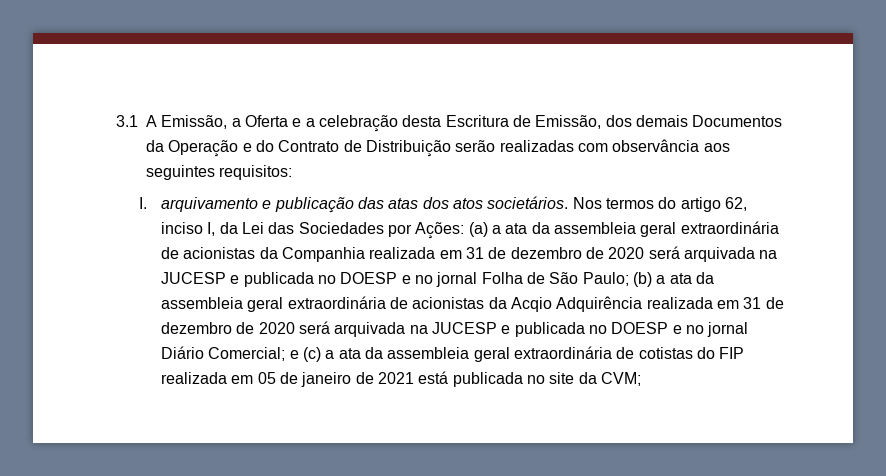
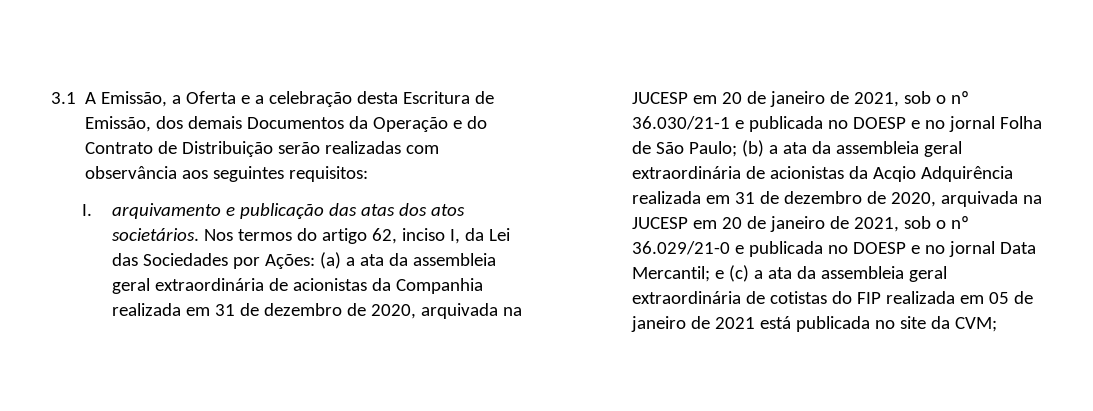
[608,246,778,262] [161,272,227,284] 2020 será arquivada na JUCESP -> [370,303,522,319] [632,91,969,107] [632,116,731,130] 2020, arquivada na JUCESP em 20 de janeiro de 2021, sob o nº 36.030/21-1
[258,321,749,337] [161,346,286,361] 2020 será arquivada na JUCESP e publicada no DOESP e no jornal Diário Comercial; -> [890,191,1042,207] [632,216,969,232] [632,241,1036,257] [632,266,711,282] 2020, arquivada na JUCESP em 20 de janeiro de 2021, sob o nº 36.029/21-0 e publicada no DOESP e no jornal Data Mercantil;

